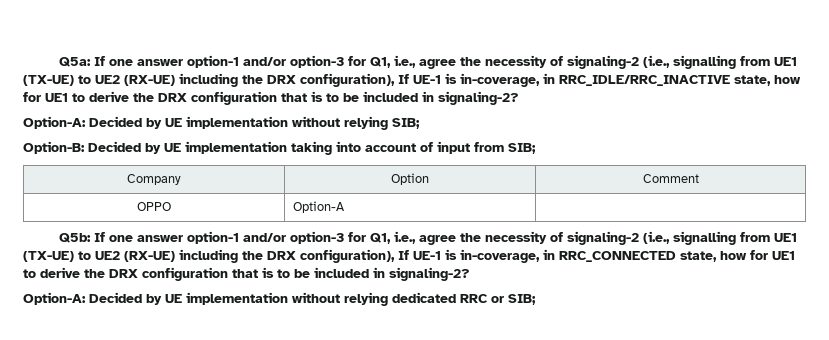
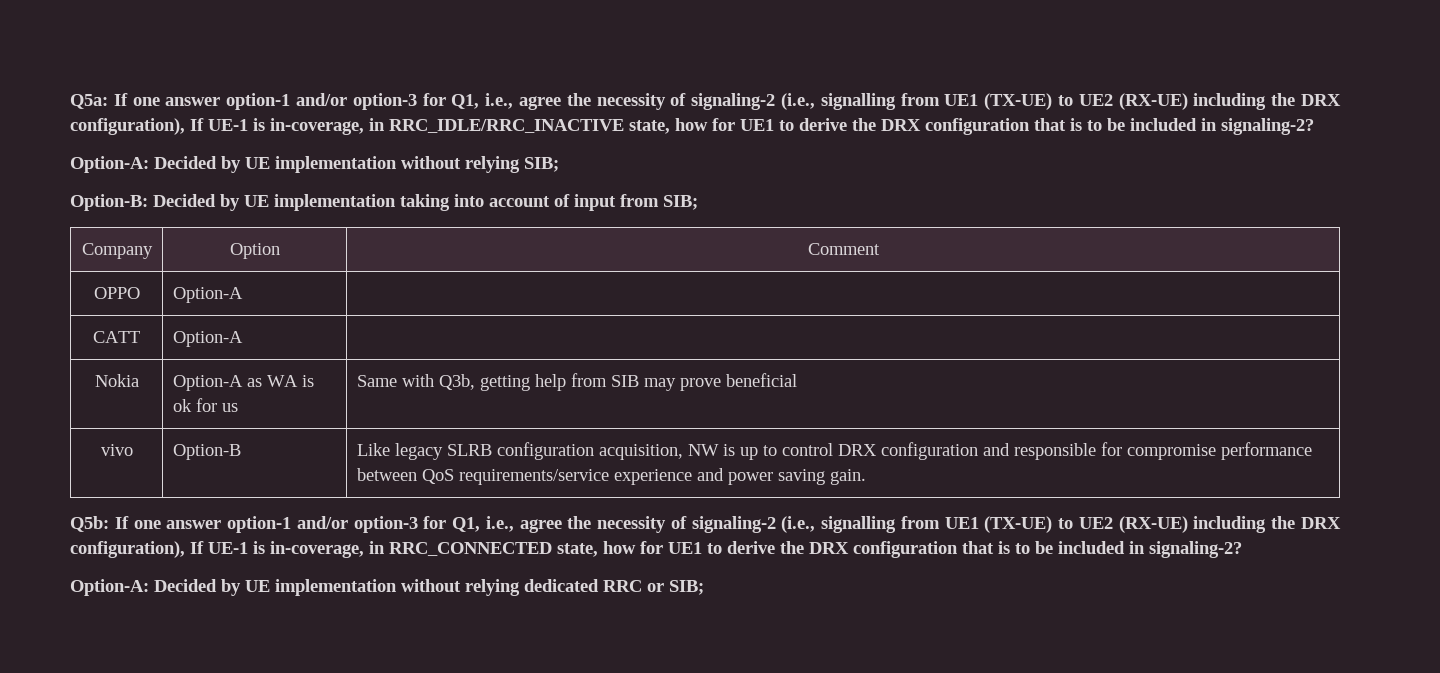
(345, 207) none -> [93,331,140,343] [172,331,243,347] [94,374,139,387] [172,375,314,391] [172,398,238,412] [356,373,797,391] [100,444,133,456] [172,444,241,460] [356,442,1312,460] [356,468,866,485] // CATT | Option-A | // Nokia | Option-A as WA is ok for us | Same with Q3b, getting help from SIB may prove beneficial // vivo | Option-B | Like legacy SLRB configuration acquisition, NW is up to control DRX configuration and responsible for compromise performance between QoS requirements/service experience and power saving gain.

